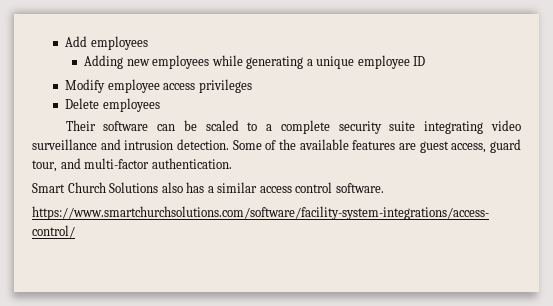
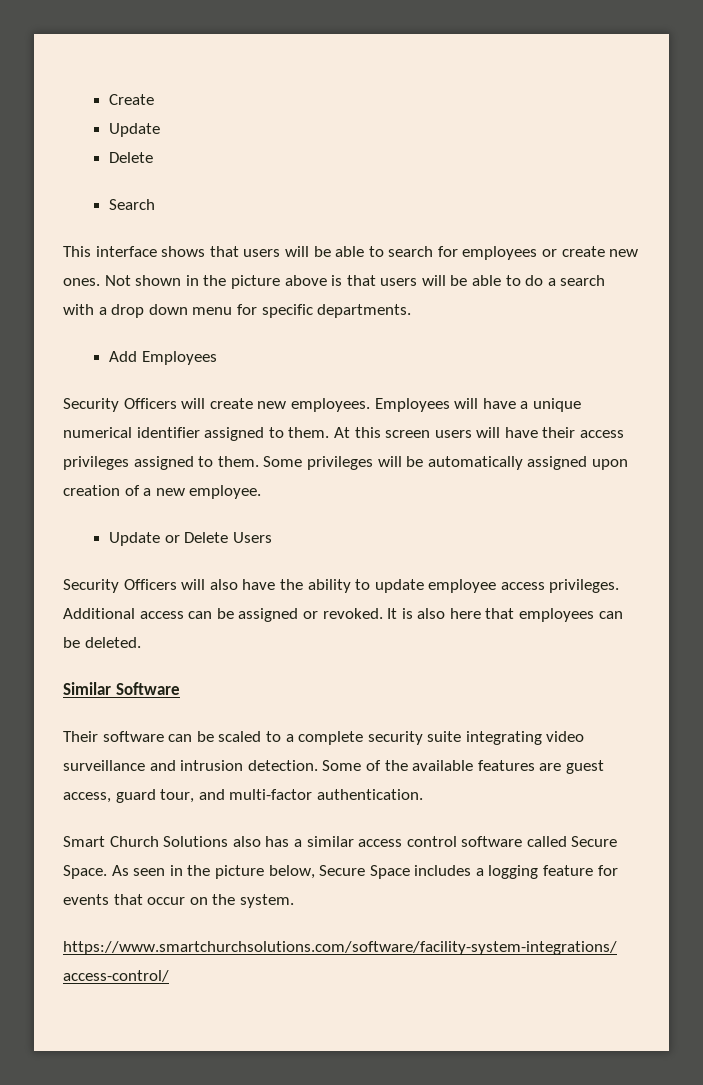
[65,36,148,50] [84,55,426,69] [65,79,252,93] [65,98,160,112] Add employees // Adding new employees while generating a unique employee ID // Modify employee access privileges // Delete employees -> [109,94,155,105] [109,123,161,137] [109,152,154,163] [109,199,156,210] [63,246,639,260] [63,275,606,289] [63,304,412,318] [109,351,217,365] [63,398,581,412] [63,427,625,441] [63,456,628,470] [63,485,262,499] [109,532,272,546] [63,579,620,593] [63,608,623,622] [63,637,141,648] [63,682,180,695] Create // Update // Delete // Search // This interface shows that users will be able to search for employees or create new ones. Not shown in the picture above is that users will be able to do a search with a drop down menu for specific departments. // Add Employees // Security Officers will create new employees. Employees will have a unique numerical identifier assigned to them. At this screen users will have their access privileges assigned to them. Some privileges will be automatically assigned upon creation of a new employee. // Update or Delete Users // Security Officers will also have the ability to update employee access privileges. Additional access can be assigned or revoked. It is also here that employees can be deleted. // Similar Software
[335,183,384,193] software. -> [461,836,618,847] [63,865,618,879] [63,894,294,908] software called Secure Space. As seen in the picture below, Secure Space includes a logging feature for events that occur on the system.

